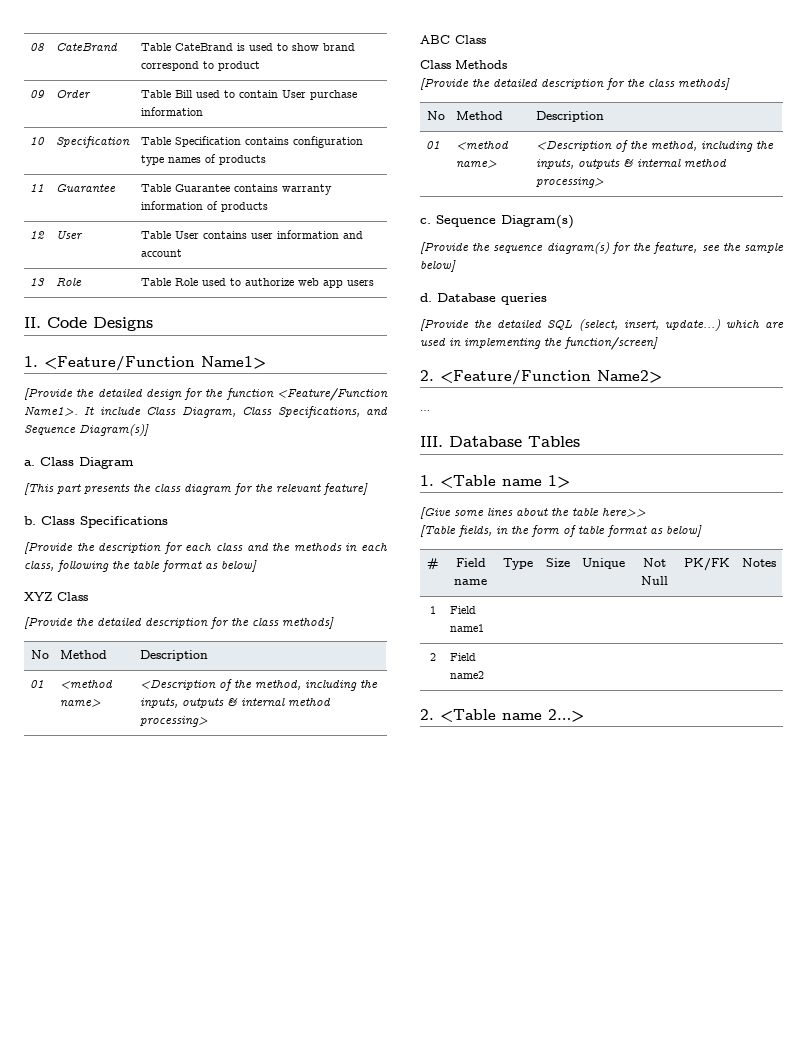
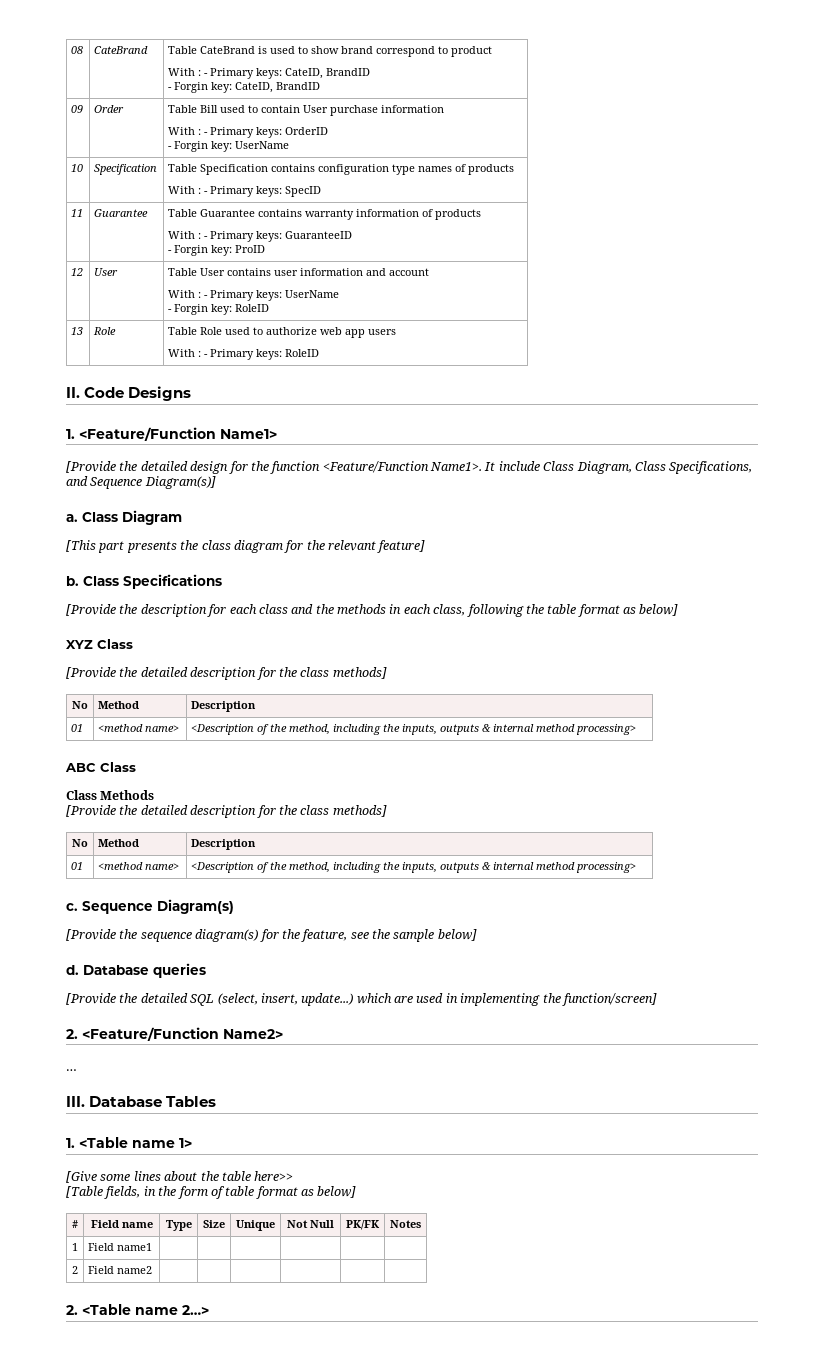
(260, 66) none -> [168,68,371,79] [168,82,321,93] // With : - Primary keys: CateID, BrandID // - Forgin key: CateID, BrandID
(203, 111) none -> [168,127,329,138] [168,141,290,152] // With : - Primary keys: OrderID // - Forgin key: UserName
(266, 160) none -> [168,186,322,197] // With : - Primary keys: SpecID
(268, 207) none -> [168,231,353,242] [168,245,266,256] // With : - Primary keys: GuaranteeID // - Forgin key: ProID
(182, 253) none -> [168,290,340,301] [168,304,270,315] // With : - Primary keys: UserName // - Forgin key: RoleID
(374, 283) none -> [168,349,320,360] // With : - Primary keys: RoleID

